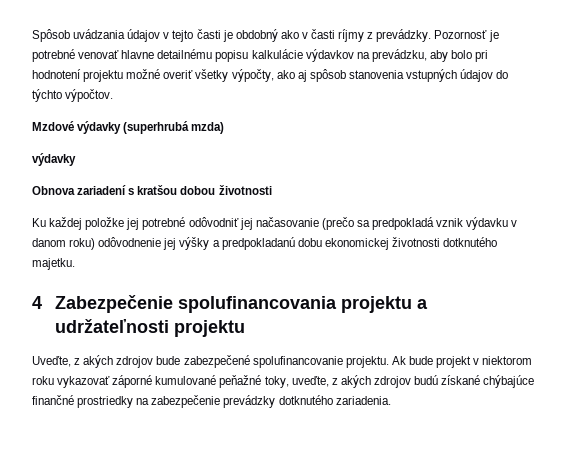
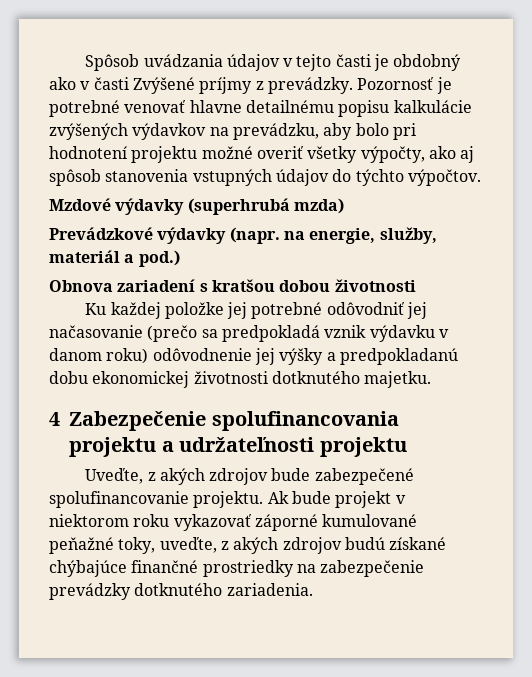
[338,29,365,42] ríjmy -> [132,77,253,94] Zvýšené príjmy
(303, 54) none -> [49,123,128,140] zvýšených
[32,153,76,166] výdavky -> [49,227,437,244] [49,250,180,267] Prevádzkové výdavky (napr. na energie, služby, materiál a pod.)

